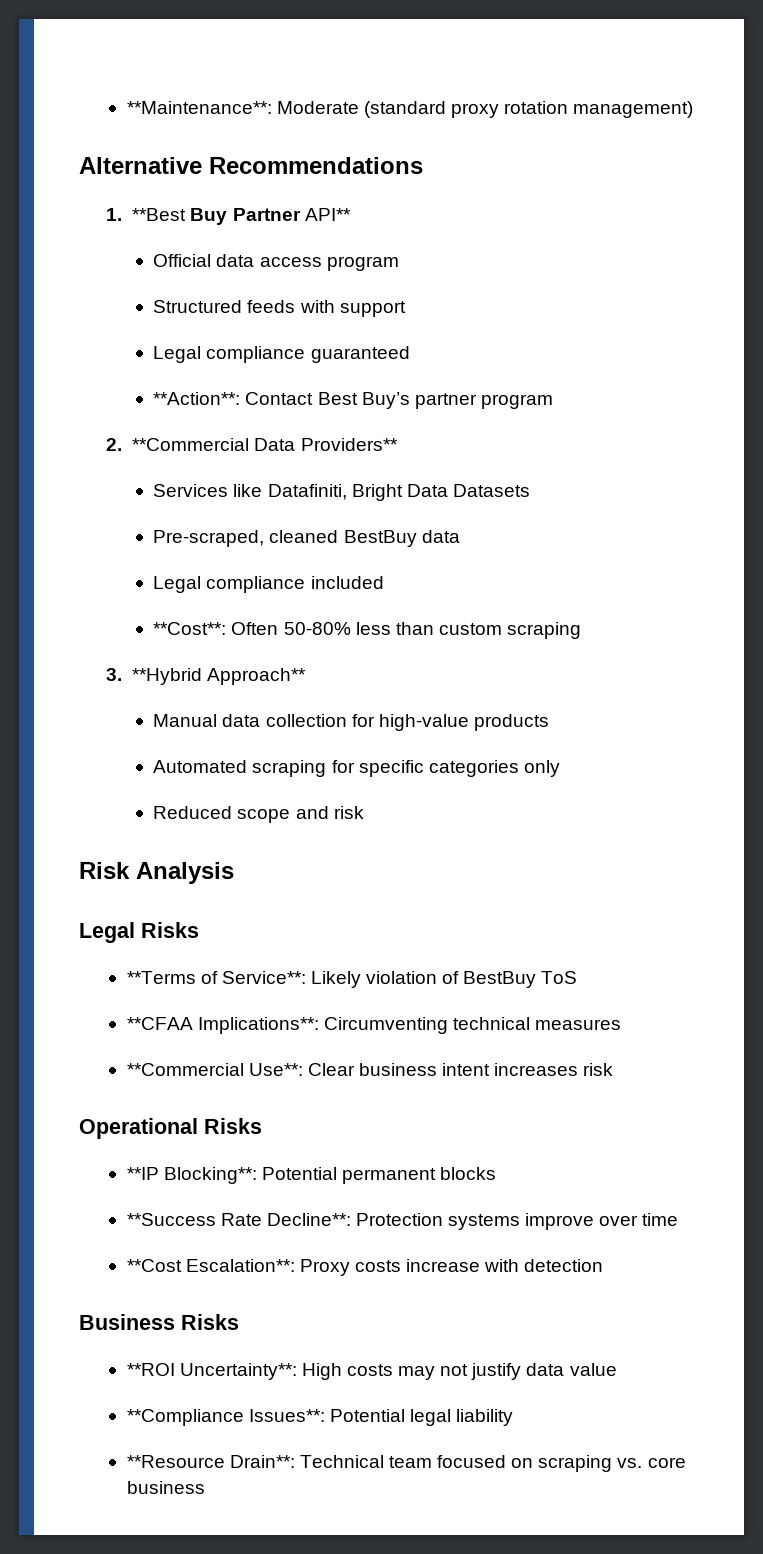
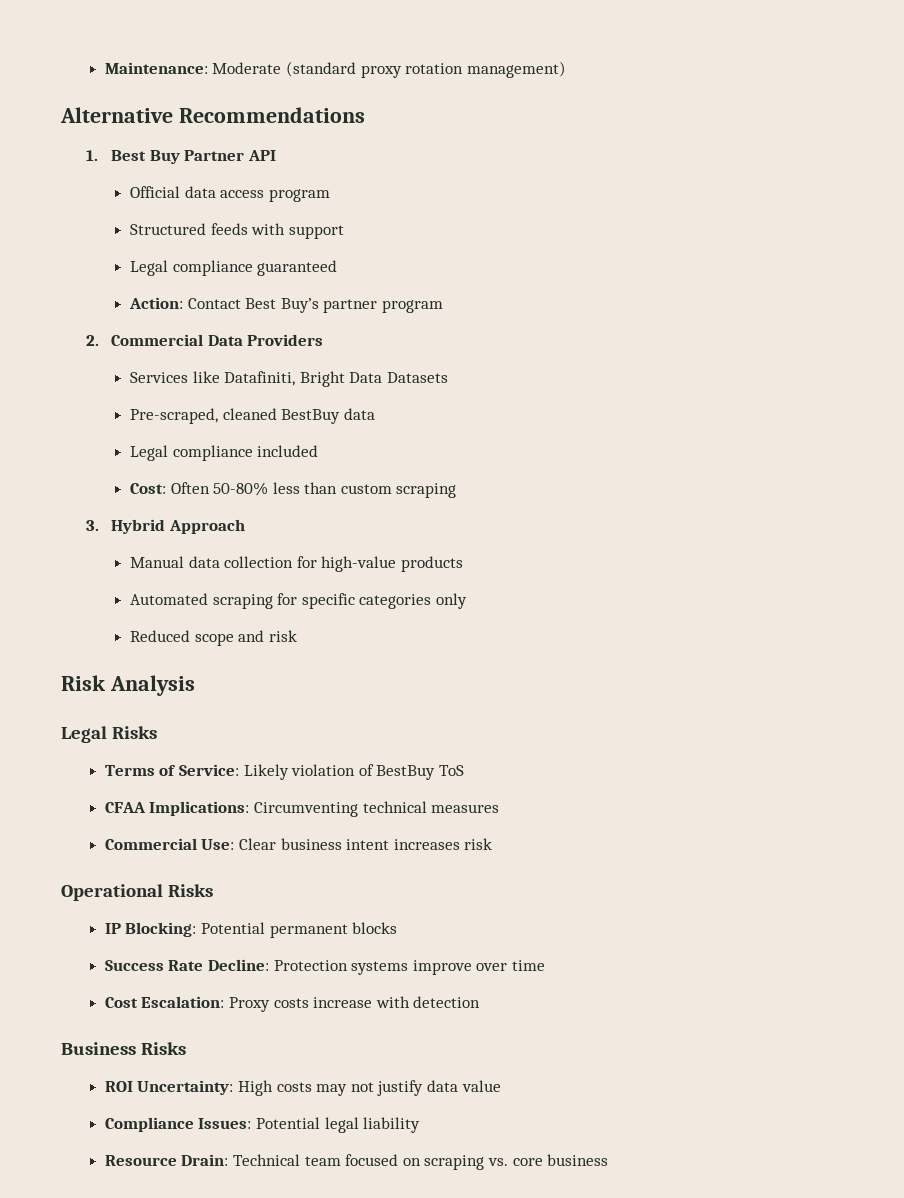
[126,101,272,114] **Maintenance**: -> [104,62,208,74] Maintenance:
[132,208,187,221] **Best -> [111,150,147,161] Best
[304,208,351,221] API** -> [247,150,276,161] API
[153,392,241,405] **Action**: -> [128,297,183,309] Action:
[132,438,398,451] **Commercial Data Providers** -> [111,334,324,346] Commercial Data Providers
[153,622,227,635] **Cost**: -> [129,483,166,494] Cost:
[132,668,307,685] **Hybrid Approach** -> [111,519,245,534] Hybrid Approach
[126,971,306,984] **Terms of Service**: -> [104,764,239,776] Terms of Service:
[126,1017,319,1034] **CFAA Implications**: -> [104,801,250,816] CFAA Implications:
[126,1063,303,1076] **Commercial Use**: -> [104,838,235,850] Commercial Use:
[126,1167,257,1184] **IP Blocking**: -> [104,922,197,937] IP Blocking:
[126,1213,351,1226] **Success Rate Decline**: -> [104,959,269,971] Success Rate Decline:
[126,1259,295,1272] **Cost Escalation**: -> [104,996,225,1008] Cost Escalation:
[126,1363,297,1380] **ROI Uncertainty**: -> [104,1080,234,1095] ROI Uncertainty:
[126,1409,325,1426] **Compliance Issues**: -> [104,1117,252,1132] Compliance Issues:
[126,1455,295,1468] **Resource Drain**: -> [104,1154,229,1166] Resource Drain:

